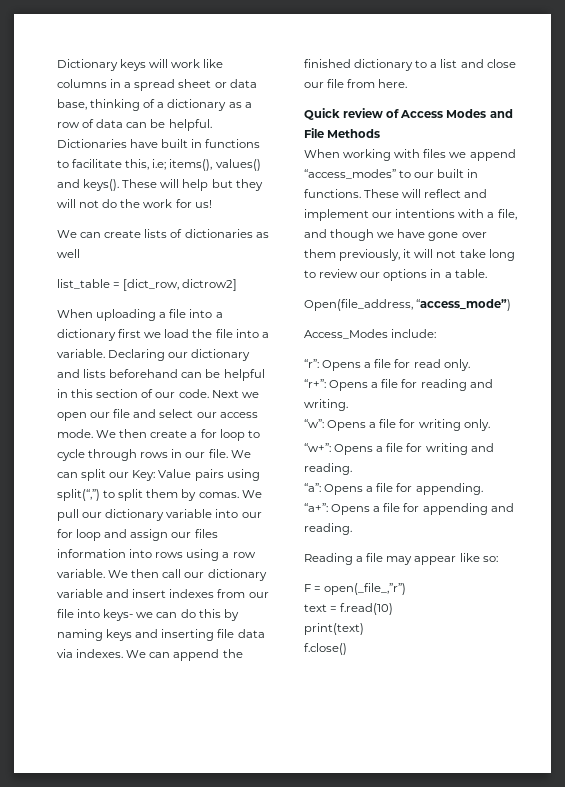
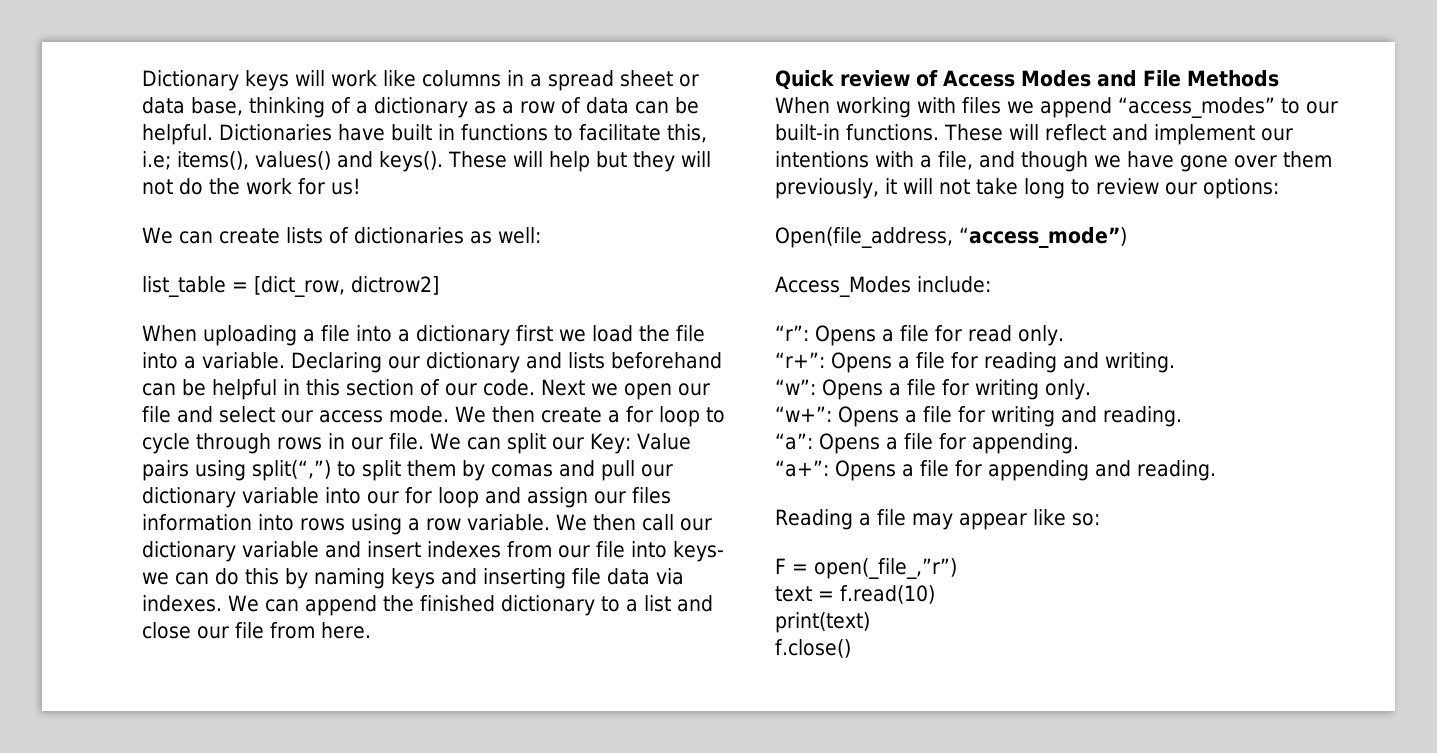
[57,249,80,258] well -> [497,227,541,244] well:
[198,490,262,498] comas. We -> [491,460,595,477] comas and
[437,169,479,178] built in -> [775,124,840,141] built-in
[383,269,487,281] options in a table. -> [1202,178,1279,199] options:

